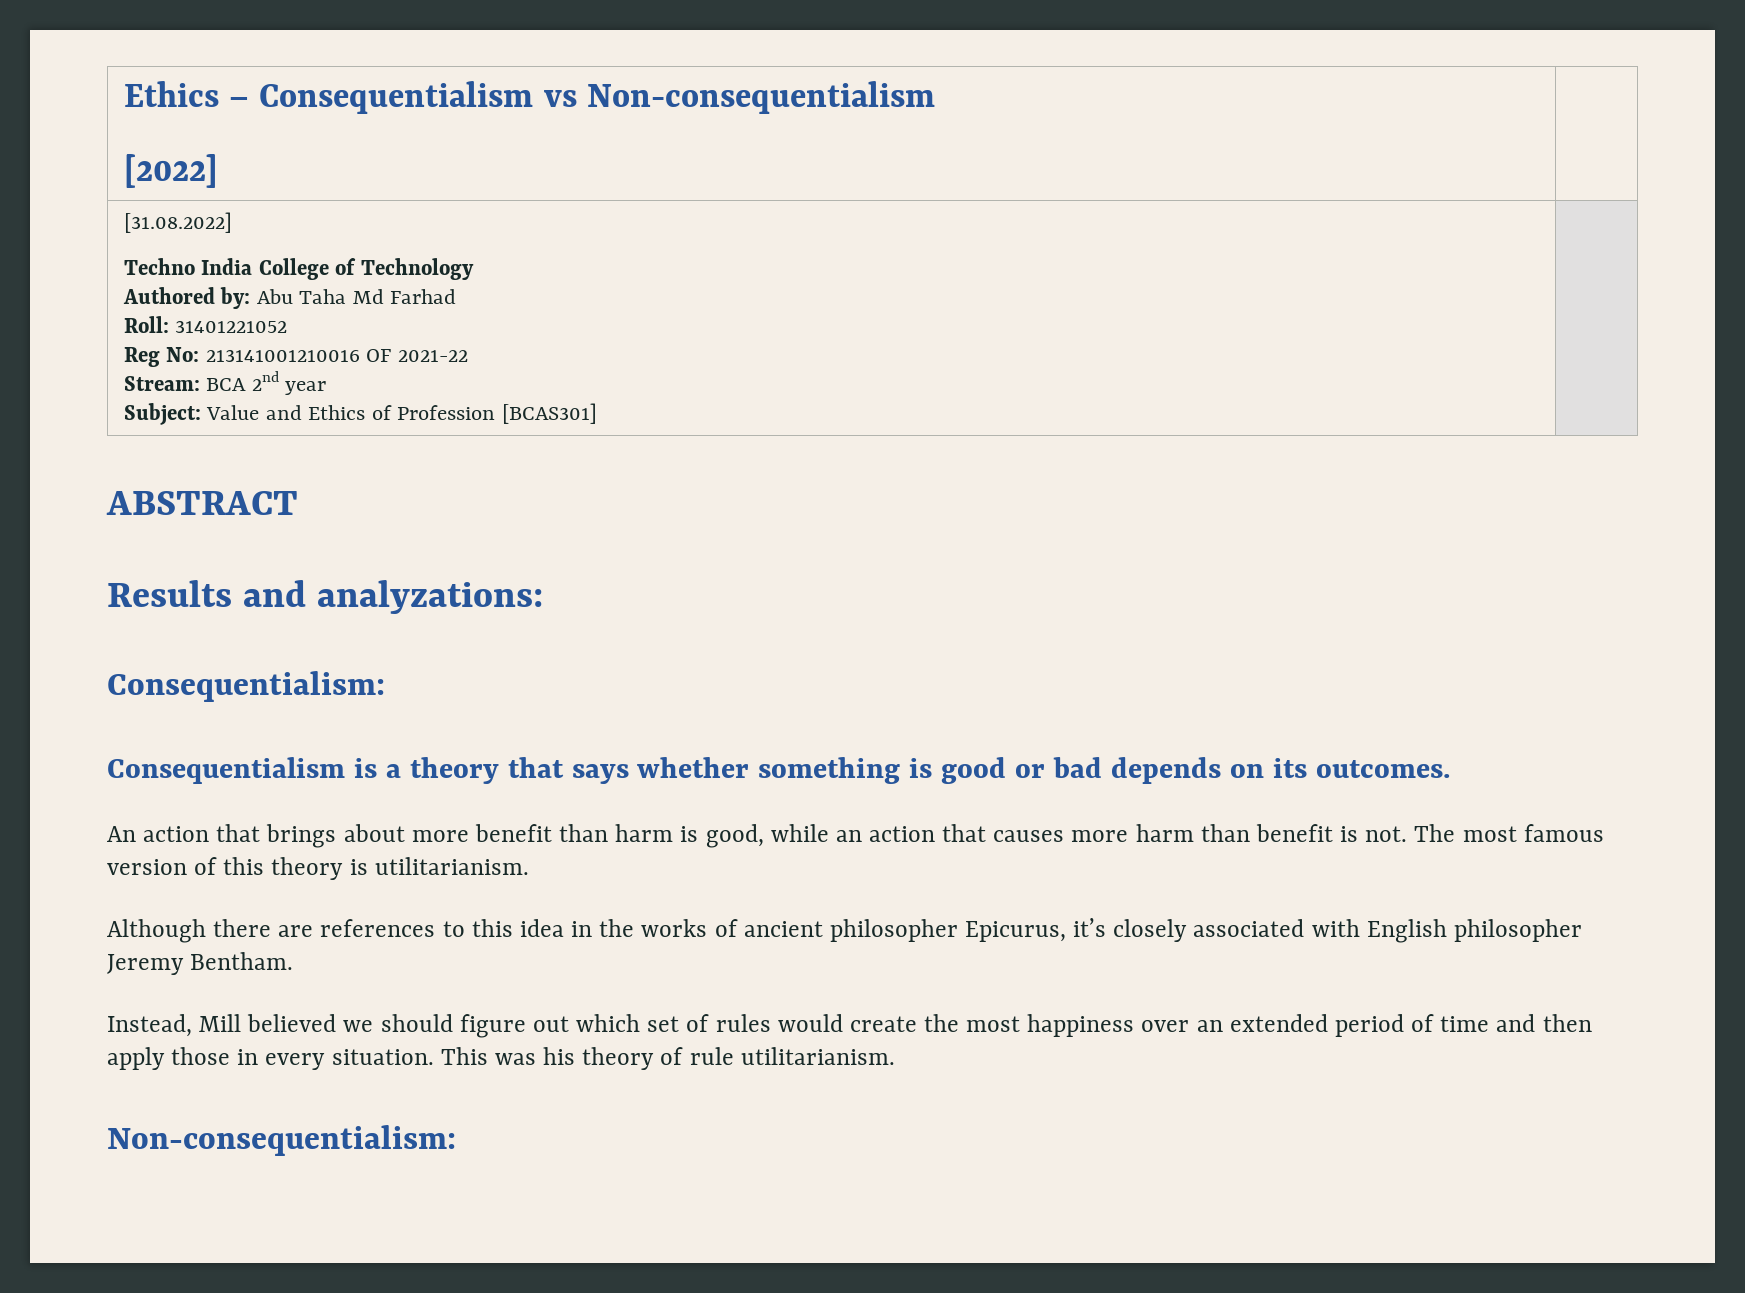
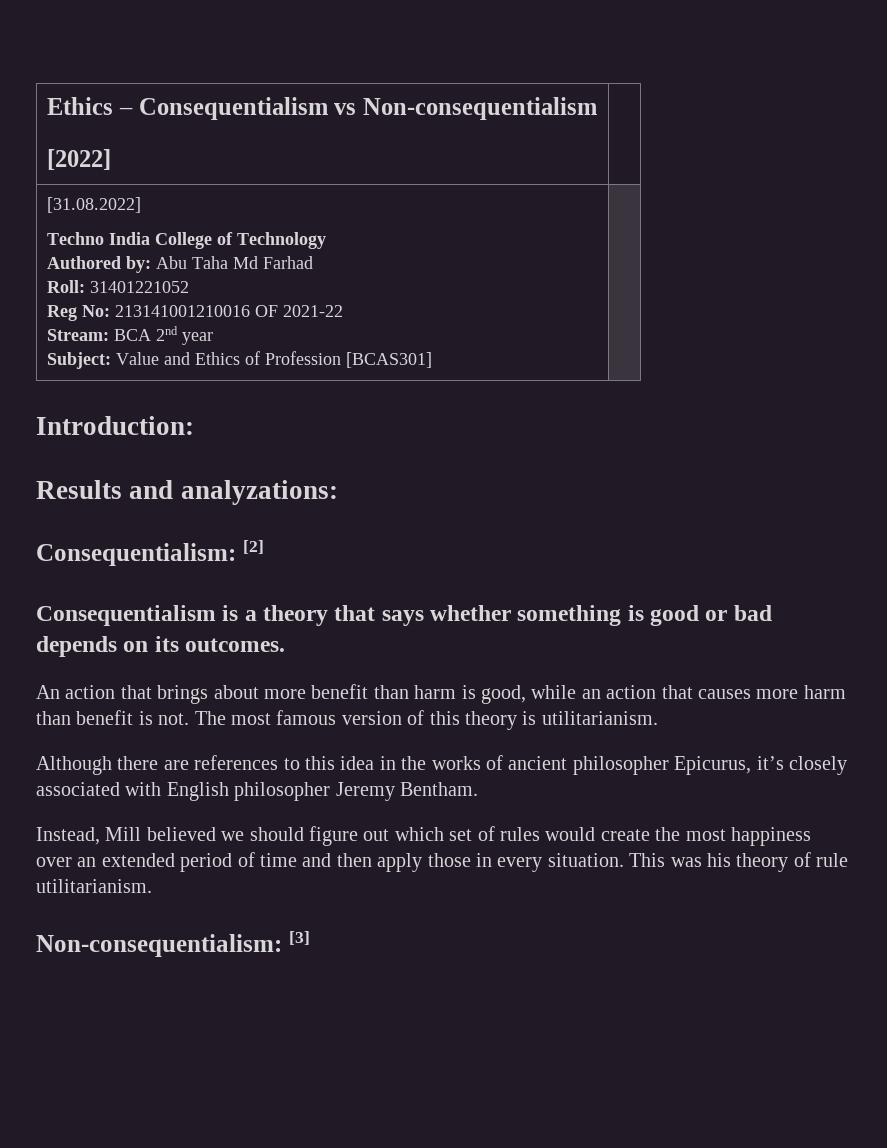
[106,491,298,515] ABSTRACT -> [36,416,194,435] Introduction:
(385, 686) none -> [242,540,264,554] [2]
(456, 1140) none -> [288,931,310,945] [3]

